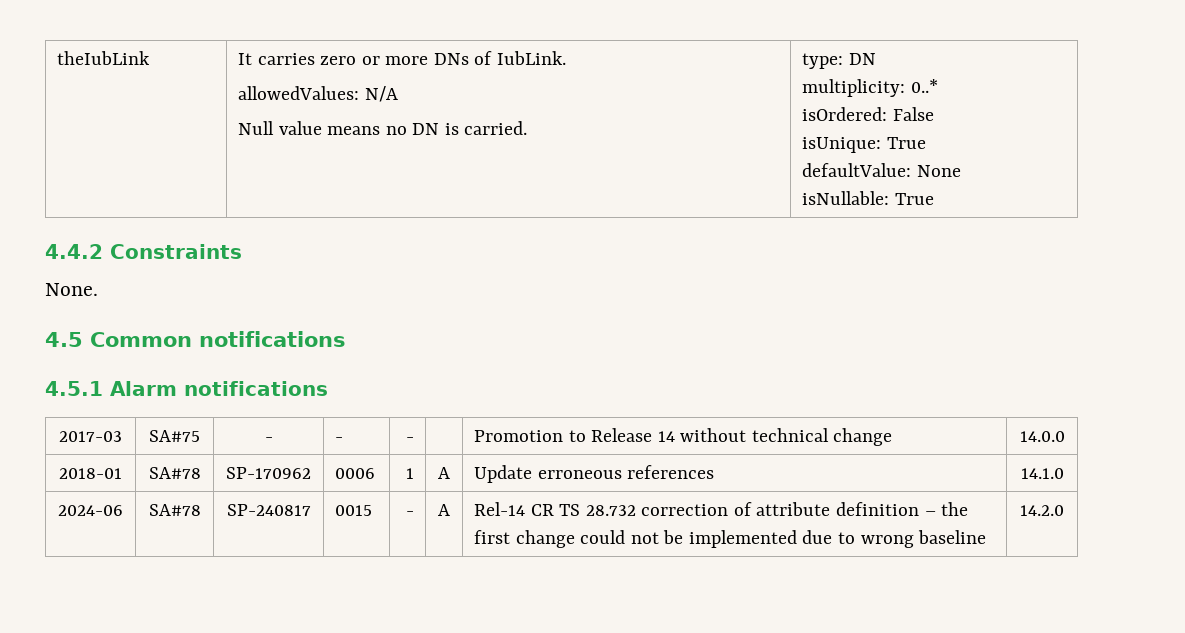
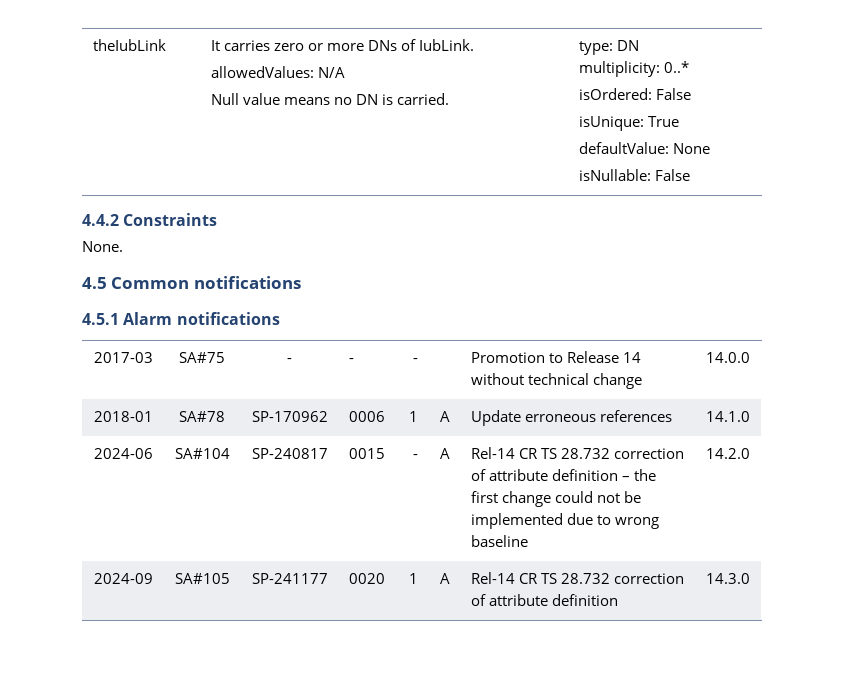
[894,193,934,205] True -> [654,169,690,181] False
[148,504,201,516] SA#78 -> [174,448,230,459] SA#104
(1064, 510) none -> [93,573,153,584] [174,573,230,584] [251,573,328,584] [348,573,385,584] [409,573,419,584] [439,573,450,584] [470,572,684,584] [470,594,618,606] [706,573,750,584] // 2024-09 | SA#105 | SP-241177 | 0020 | 1 | A | Rel-14 CR TS 28.732 correction of attribute definition | 14.3.0

